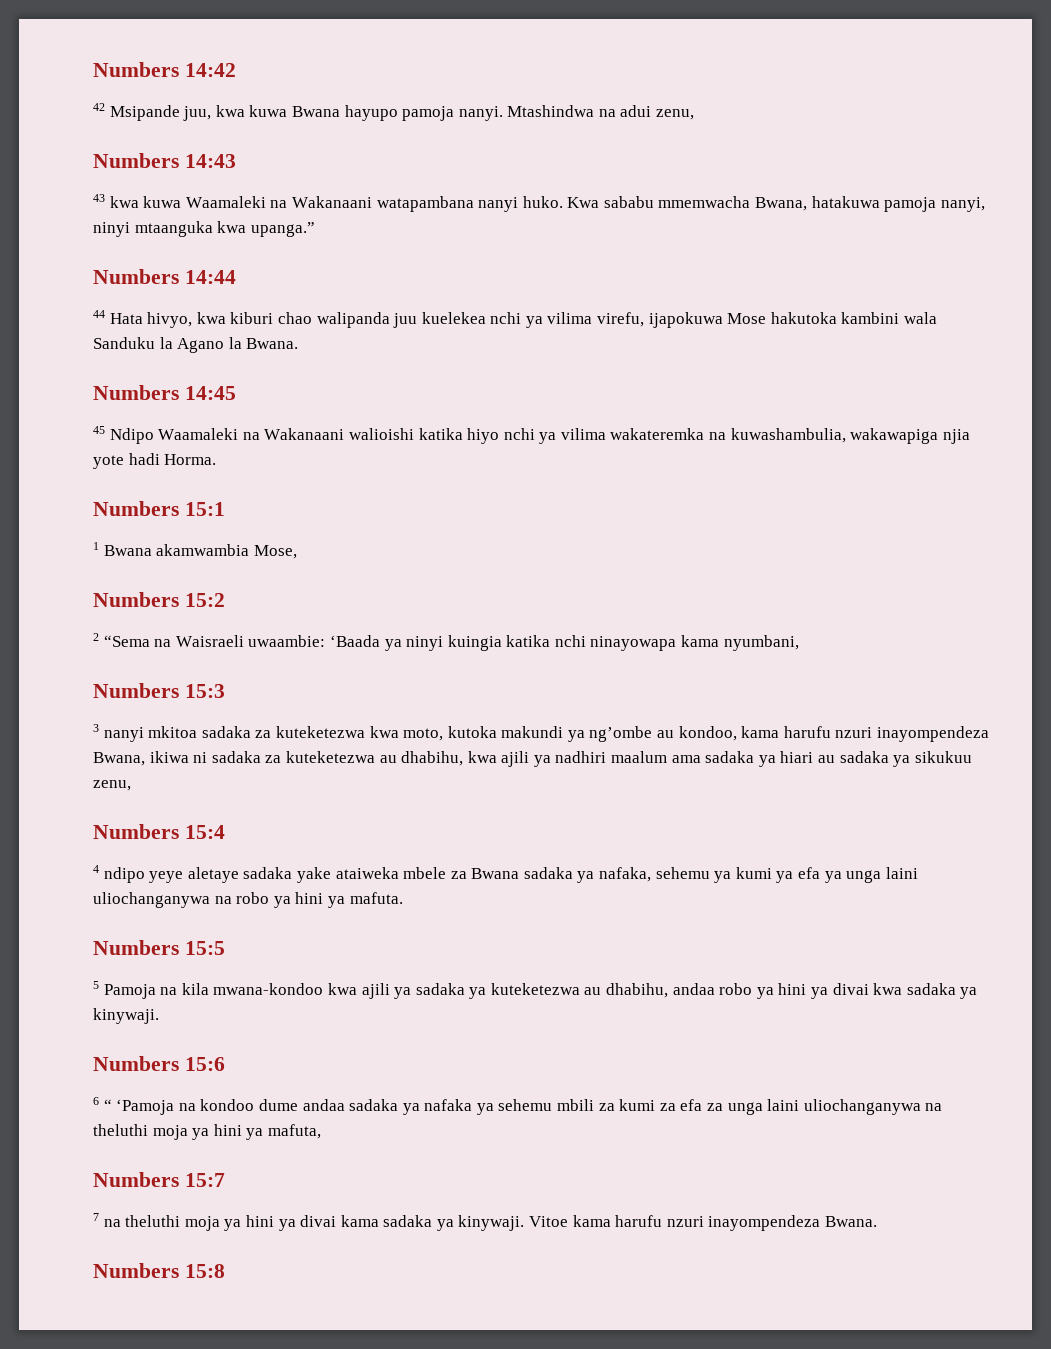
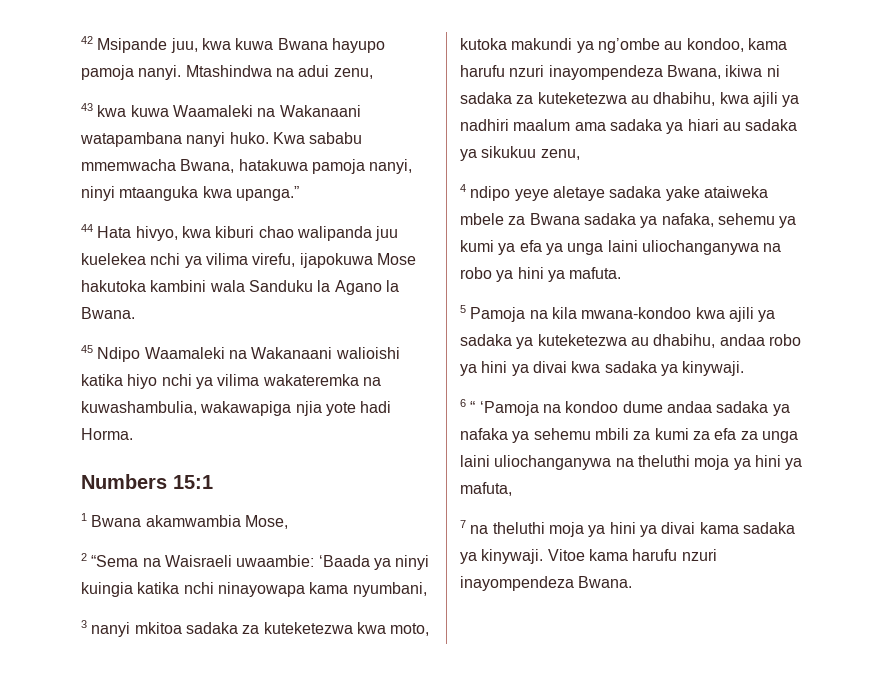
[93,62,236,77] Numbers 14:42 // -> (81, 40) none
[93,153,236,168] // Numbers 14:43 -> (373, 73) none
[93,269,236,284] // Numbers 14:44 -> (299, 193) none
[93,385,236,400] // Numbers 14:45 -> (135, 313) none
[93,592,225,607] // Numbers 15:2 -> (288, 522) none
[93,683,225,698] // Numbers 15:3 -> (427, 589) none
[93,824,225,839] // Numbers 15:4 -> (580, 154) none
[93,940,225,955] // Numbers 15:5 -> (622, 273) none
[93,1056,225,1071] // Numbers 15:6 -> (745, 368) none
[93,1172,225,1187] // Numbers 15:7 -> (512, 489) none
[93,1263,225,1278] // Numbers 15:8 -> (633, 582) none

